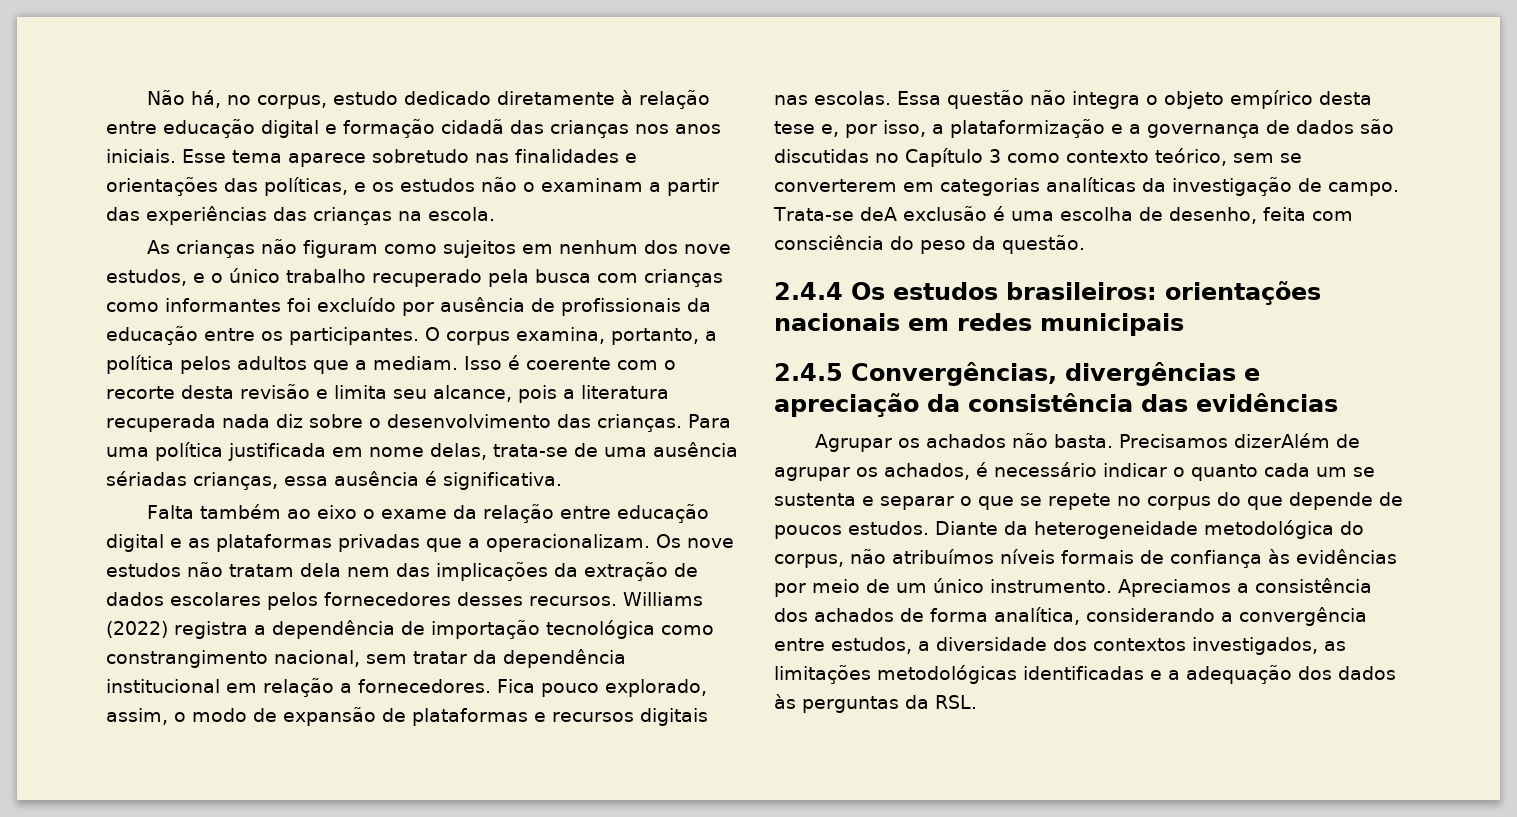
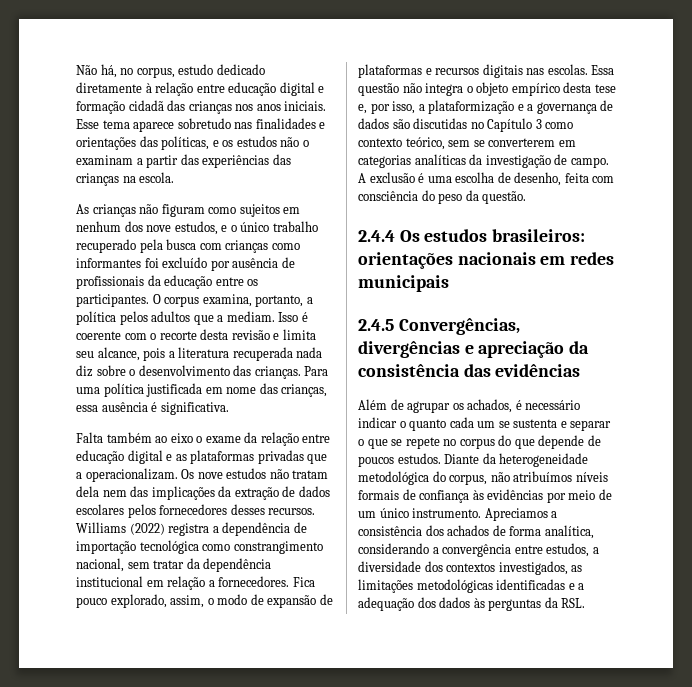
[430,442,738,460] [106,471,187,486] delas, trata-se de uma ausência sériadas -> [259,383,278,394] das
[773,207,897,221] Trata-se deA -> [358,173,366,183] A
[814,433,1330,452] Agrupar os achados não basta. Precisamos dizerAlém -> [358,399,387,410] Além

